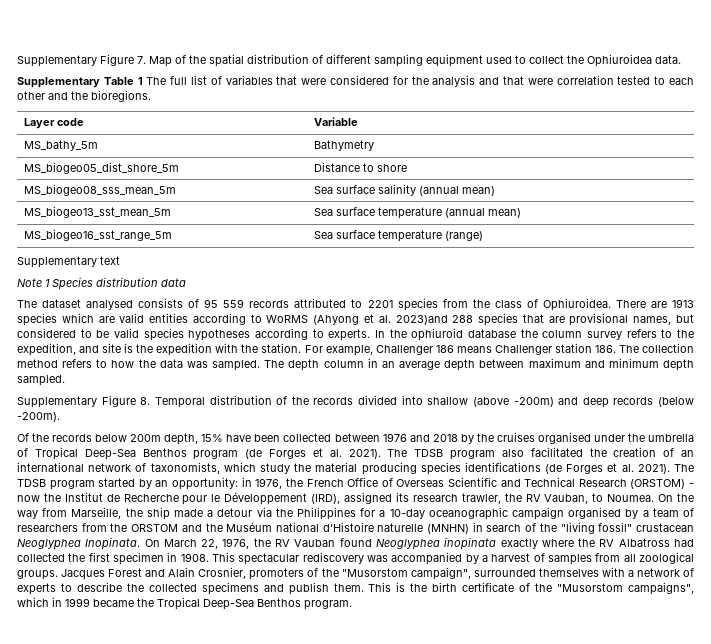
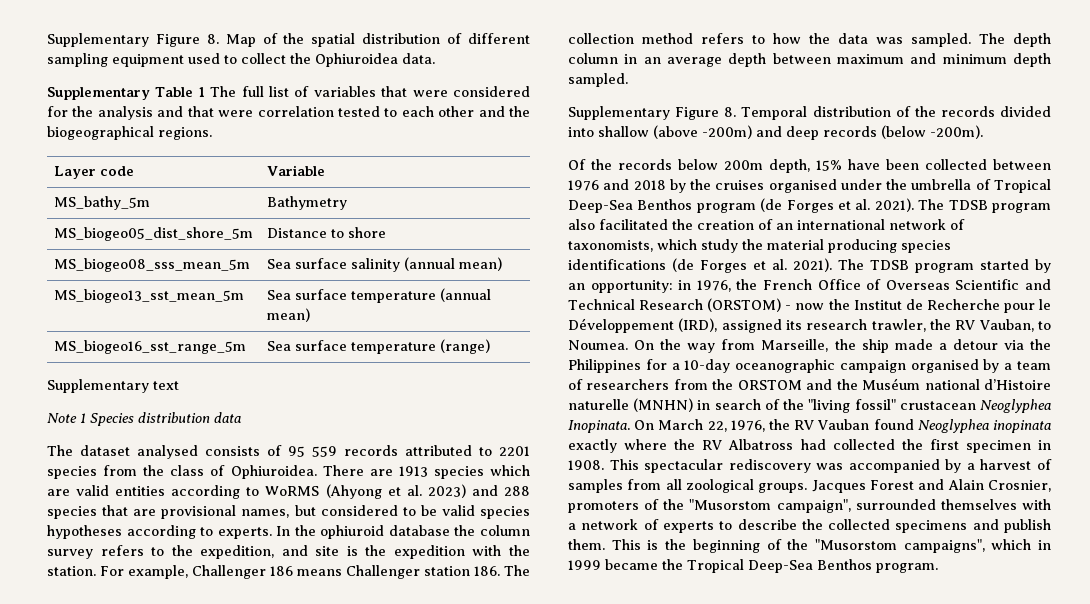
[17,54,146,67] Supplementary Figure 7. -> [47,33,219,47] Supplementary Figure 8.
[91,90,151,102] bioregions. -> [47,126,212,140] biogeographical regions.
[395,315,448,325] 2023)and -> [427,484,498,498] 2023) and
[432,582,515,592] birth certificate -> [692,539,760,553] beginning

